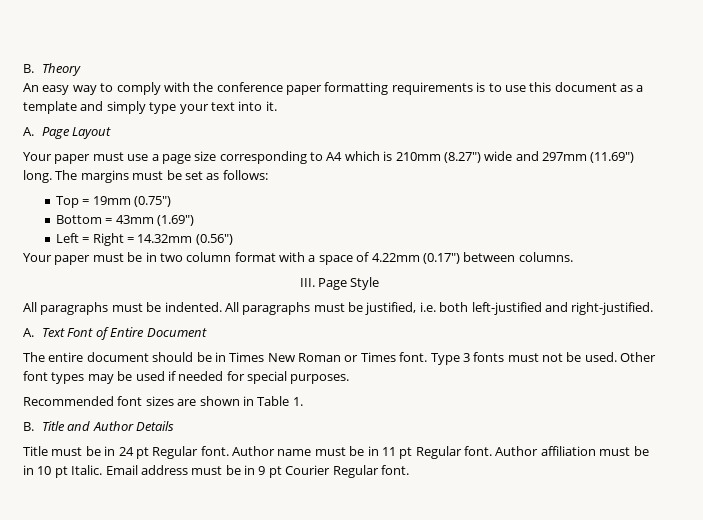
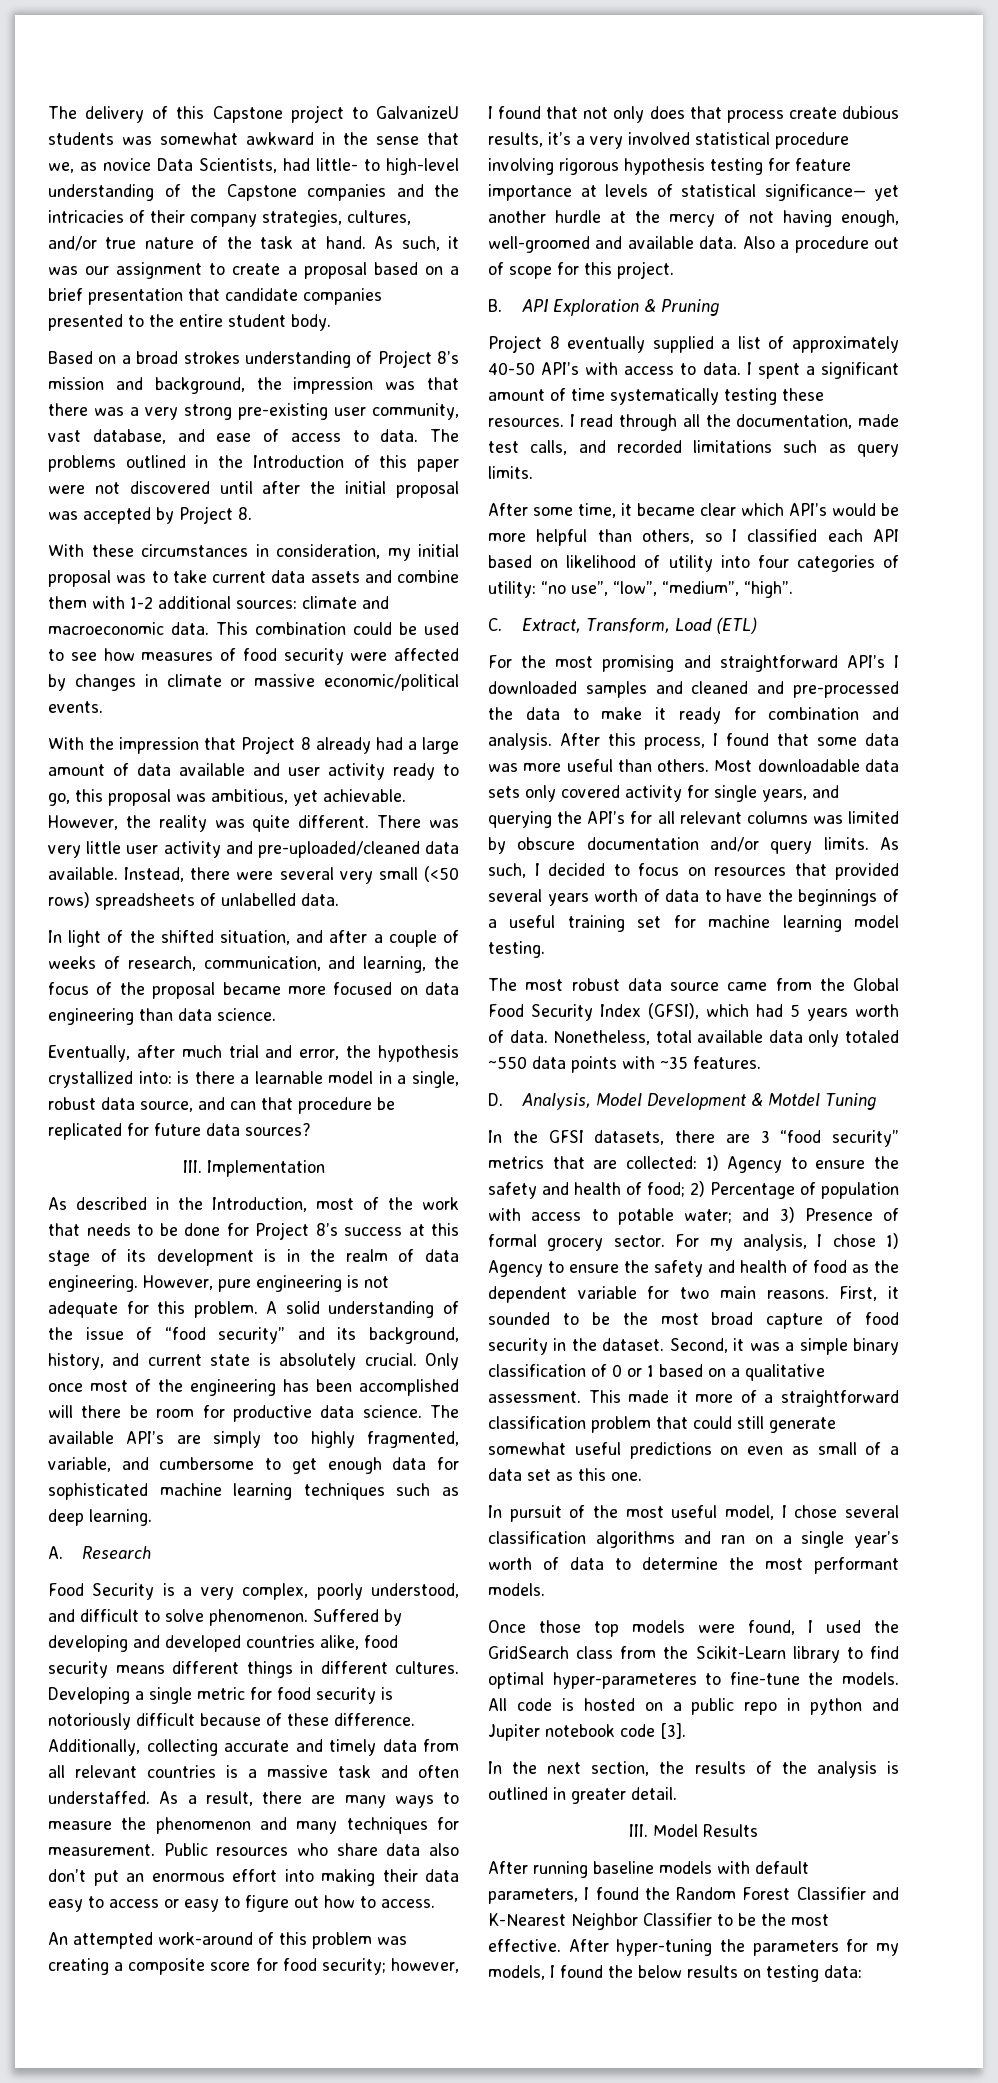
[23,63,82,76] [23,82,644,95] [23,101,277,114] [23,127,112,139] [23,151,635,164] [23,170,268,183] [55,196,171,208] [55,215,194,226] [55,233,233,246] [23,252,573,265] [299,277,380,290] [23,302,654,315] [23,327,207,340] [23,352,657,365] [23,371,350,384] [23,396,303,406] [23,421,175,431] [23,446,649,459] [23,465,409,478] B. Theory // An easy way to comply with the conference paper formatting requirements is to use this document as a template and simply type your text into it. // A. Page Layout // Your paper must use a page size corresponding to A4 which is 210mm (8.27") wide and 297mm (11.69") long. The margins must be set as follows: // Top = 19mm (0.75") // Bottom = 43mm (1.69") // Left = Right = 14.32mm (0.56") // Your paper must be in two column format with a space of 4.22mm (0.17") between columns. // III. Page Style // All paragraphs must be indented. All paragraphs must be justified, i.e. both left-justified and right-justified. // A. Text Font of Entire Document // The entire document should be in Times New Roman or Times font. Type 3 fonts must not be used. Other font types may be used if needed for special purposes. // Recommended font sizes are shown in Table 1. // B. Title and Author Details // Title must be in 24 pt Regular font. Author name must be in 11 pt Regular font. Author affiliation must be in 10 pt Italic. Email address must be in 9 pt Courier Regular font. -> [48,105,459,123] [48,132,459,145] [48,158,459,175] [48,184,459,201] [48,210,411,227] [48,236,459,251] [48,262,459,279] [48,288,382,305] [48,314,331,331] [48,350,459,368] [48,377,459,394] [48,403,459,420] [48,429,459,444] [48,455,460,472] [48,481,459,498] [48,506,252,524] [48,544,459,561] [48,570,459,587] [48,596,389,609] [48,622,459,635] [48,648,459,665] [48,674,459,691] [48,701,103,713] [48,736,459,754] [48,763,459,780] [48,789,406,806] [48,815,459,832] [48,841,459,858] [48,866,460,884] [48,892,339,910] [48,930,459,947] [48,956,459,973] [48,982,459,999] [48,1008,276,1025] [48,1045,459,1062] [48,1071,459,1088] [48,1097,395,1114] [48,1123,311,1140] [182,1160,325,1177] [48,1197,459,1212] [48,1222,459,1240] [48,1249,459,1266] [48,1275,389,1292] [48,1301,459,1318] [48,1327,459,1344] [48,1353,459,1370] [48,1379,459,1396] [48,1405,459,1422] [48,1431,459,1448] [48,1457,460,1474] [48,1483,459,1500] [48,1509,152,1526] [48,1546,151,1559] [48,1583,459,1600] [48,1609,402,1626] [48,1635,398,1652] [48,1661,459,1678] [48,1687,393,1704] [48,1713,415,1730] [48,1739,459,1756] [48,1765,459,1778] [48,1791,459,1808] [48,1817,459,1834] [48,1843,460,1856] [48,1869,459,1886] [48,1895,435,1912] [48,1932,407,1949] [48,1958,459,1975] [488,106,899,123] [488,132,849,149] [488,158,851,175] [488,184,899,201] [488,210,899,227] [488,236,899,253] [488,261,674,279] [488,299,719,316] [488,335,899,353] [488,362,899,379] [488,388,824,405] [488,414,899,431] [488,440,899,457] [488,466,533,479] [488,503,899,518] [488,529,899,546] [488,555,899,572] [488,581,793,598] [488,617,757,634] [488,655,899,672] [488,681,899,698] [488,707,899,724] [488,733,899,750] [488,759,899,772] [488,785,839,802] [488,811,899,828] [488,837,899,854] [488,863,899,880] [488,889,899,906] [488,915,899,932] [488,941,545,958] [488,978,899,991] [488,1003,899,1021] [488,1030,899,1047] [488,1056,761,1073] [488,1093,876,1110] [488,1130,899,1147] [488,1155,899,1173] [488,1181,899,1199] [488,1207,899,1225] [488,1233,899,1251] [488,1260,899,1277] [488,1286,899,1303] [488,1312,899,1329] [488,1338,899,1355] [488,1364,825,1381] [488,1390,899,1407] [488,1416,836,1433] [488,1442,899,1459] [488,1468,642,1481] [488,1505,899,1522] [488,1531,899,1548] [488,1557,899,1574] [488,1583,545,1596] [488,1620,899,1637] [488,1646,899,1663] [488,1672,899,1689] [488,1698,899,1715] [488,1723,686,1741] [488,1761,899,1778] [488,1787,677,1804] [629,1824,758,1837] [488,1861,809,1878] [488,1887,899,1904] [488,1913,829,1930] [488,1939,899,1956] [488,1965,862,1982] The delivery of this Capstone project to GalvanizeU students was somewhat awkward in the sense that we, as novice Data Scientists, had little- to high-level understanding of the Capstone companies and the intricacies of their company strategies, cultures, and/or true nature of the task at hand. As such, it was our assignment to create a proposal based on a brief presentation that candidate companies presented to the entire student body. // Based on a broad strokes understanding of Project 8’s mission and background, the impression was that there was a very strong pre-existing user community, vast database, and ease of access to data. The problems outlined in the Introduction of this paper were not discovered until after the initial proposal was accepted by Project 8. // With these circumstances in consideration, my initial proposal was to take current data assets and combine them with 1-2 additional sources: climate and macroeconomic data. This combination could be used to see how measures of food security were affected by changes in climate or massive economic/political events. // With the impression that Project 8 already had a large amount of data available and user activity ready to go, this proposal was ambitious, yet achievable. However, the reality was quite different. There was very little user activity and pre-uploaded/cleaned data available. Instead, there were several very small (<50 rows) spreadsheets of unlabelled data. // In light of the shifted situation, and after a couple of weeks of research, communication, and learning, the focus of the proposal became more focused on data engineering than data science. // Eventually, after much trial and error, the hypothesis crystallized into: is there a learnable model in a single, robust data source, and can that procedure be replicated for future data sources? // III. Implementation // As described in the Introduction, most of the work that needs to be done for Project 8’s success at this stage of its development is in the realm of data engineering. However, pure engineering is not adequate for this problem. A solid understanding of the issue of “food security” and its background, history, and current state is absolutely crucial. Only once most of the engineering has been accomplished will there be room for productive data science. The available API’s are simply too highly fragmented, variable, and cumbersome to get enough data for sophisticated machine learning techniques such as deep learning. // A. Research // Food Security is a very complex, poorly understood, and difficult to solve phenomenon. Suffered by developing and developed countries alike, food security means different things in different cultures. Developing a single metric for food security is notoriously difficult because of these difference. Additionally, collecting accurate and timely data from all relevant countries is a massive task and often understaffed. As a result, there are many ways to measure the phenomenon and many techniques for measurement. Public resources who share data also don’t put an enormous effort into making their data easy to access or easy to figure out how to access. // An attempted work-around of this problem was creating a composite score for food security; however, I found that not only does that process create dubious results, it’s a very involved statistical procedure involving rigorous hypothesis testing for feature importance at levels of statistical significance— yet another hurdle at the mercy of not having enough, well-groomed and available data. Also a procedure out of scope for this project. // B. API Exploration & Pruning // Project 8 eventually supplied a list of approximately 40-50 API’s with access to data. I spent a significant amount of time systematically testing these resources. I read through all the documentation, made test calls, and recorded limitations such as query limits. // After some time, it became clear which API’s would be more helpful than others, so I classified each API based on likelihood of utility into four categories of utility: “no use”, “low”, “medium”, “high”. // C. Extract, Transform, Load (ETL) // For the most promising and straightforward API’s I downloaded samples and cleaned and pre-processed the data to make it ready for combination and analysis. After this process, I found that some data was more useful than others. Most downloadable data sets only covered activity for single years, and querying the API’s for all relevant columns was limited by obscure documentation and/or query limits. As such, I decided to focus on resources that provided several years worth of data to have the beginnings of a useful training set for machine learning model testing. // The most robust data source came from the Global Food Security Index (GFSI), which had 5 years worth of data. Nonetheless, total available data only totaled ~550 data points with ~35 features. // D. Analysis, Model Development & Motdel Tuning // In the GFSI datasets, there are 3 “food security” metrics that are collected: 1) Agency to ensure the safety and health of food; 2) Percentage of population with access to potable water; and 3) Presence of formal grocery sector. For my analysis, I chose 1) Agency to ensure the safety and health of food as the dependent variable for two main reasons. First, it sounded to be the most broad capture of food security in the dataset. Second, it was a simple binary classification of 0 or 1 based on a qualitative assessment. This made it more of a straightforward classification problem that could still generate somewhat useful predictions on even as small of a data set as this one. // In pursuit of the most useful model, I chose several classification algorithms and ran on a single year’s worth of data to determine the most performant models. // Once those top models were found, I used the GridSearch class from the Scikit-Learn library to find optimal hyper-parameteres to fine-tune the models. All code is hosted on a public repo in python and Jupiter notebook code [3]. // In the next section, the results of the analysis is outlined in greater detail. // III. Model Results // After running baseline models with default parameters, I found the Random Forest Classifier and K-Nearest Neighbor Classifier to be the most effective. After hyper-tuning the parameters for my models, I found the below results on testing data:

